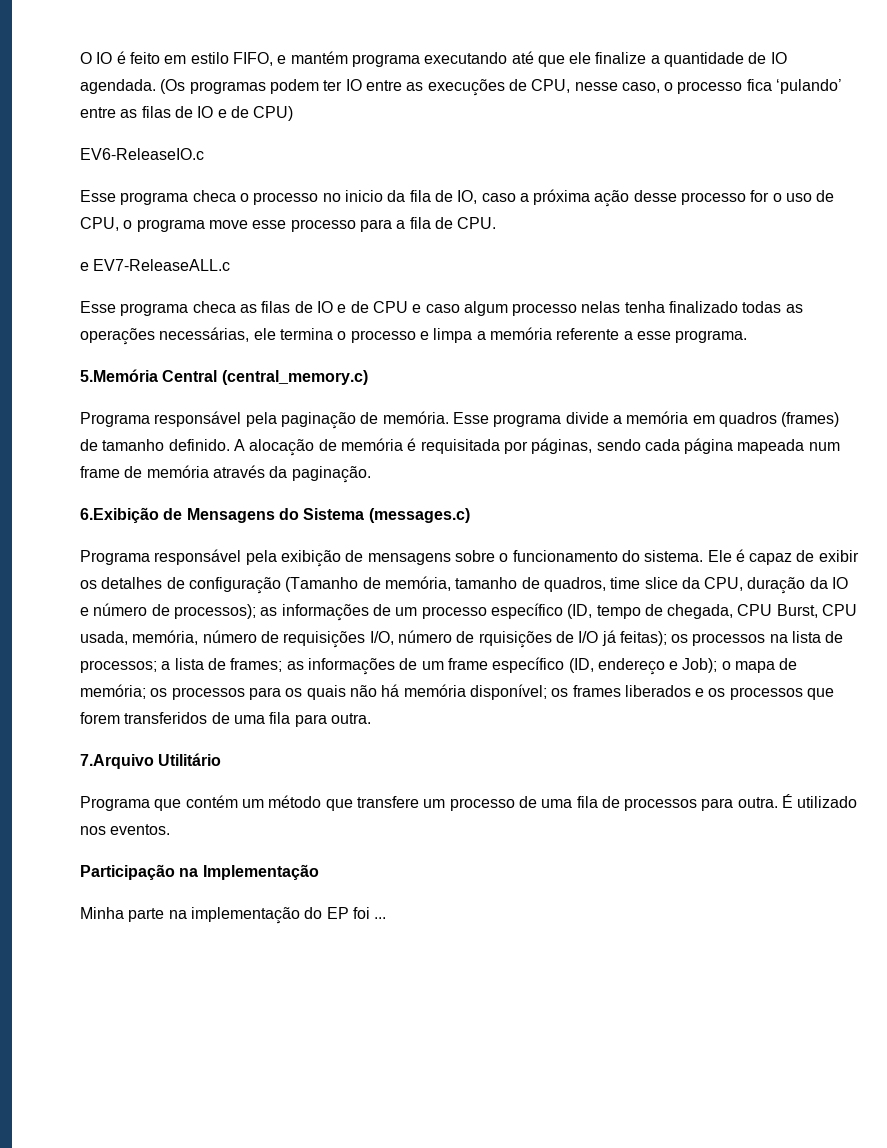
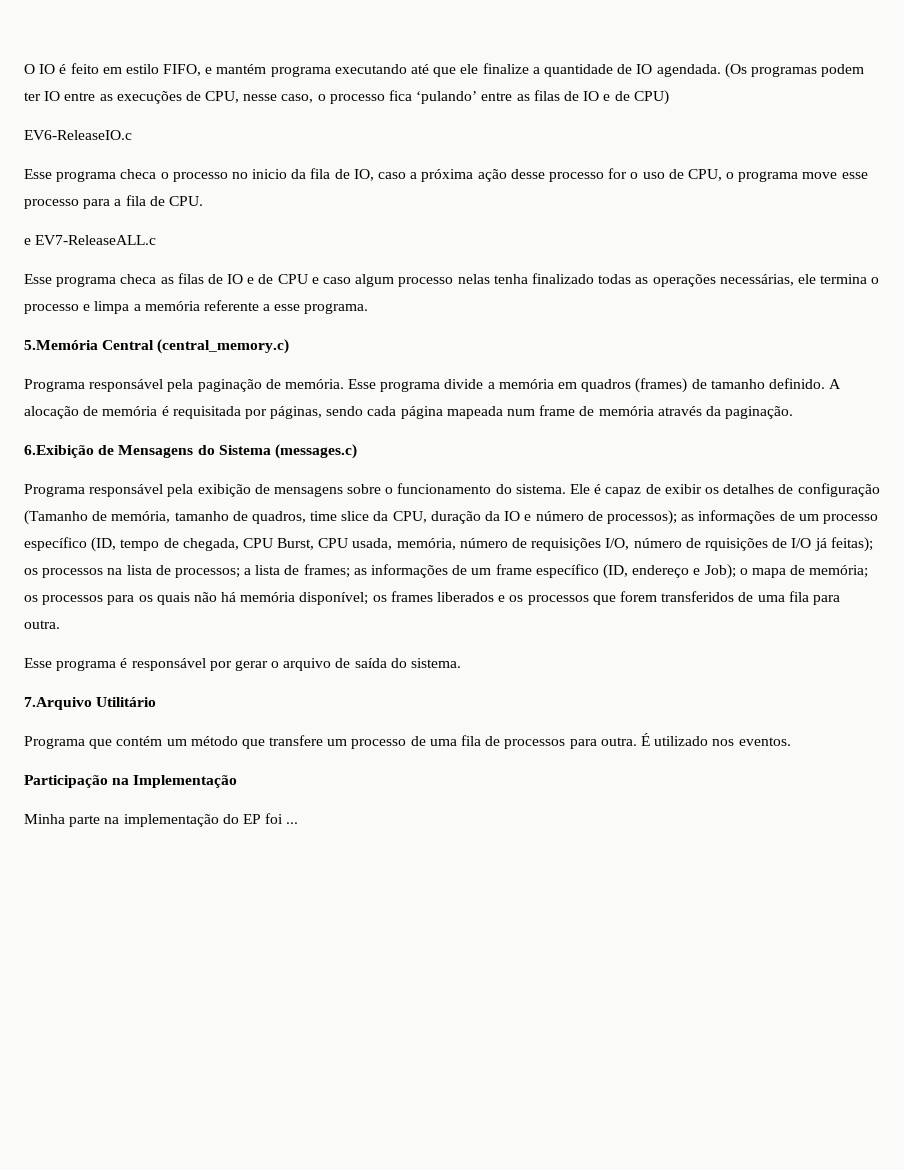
(371, 718) none -> [24,658,462,671] // Esse programa é responsável por gerar o arquivo de saída do sistema.

